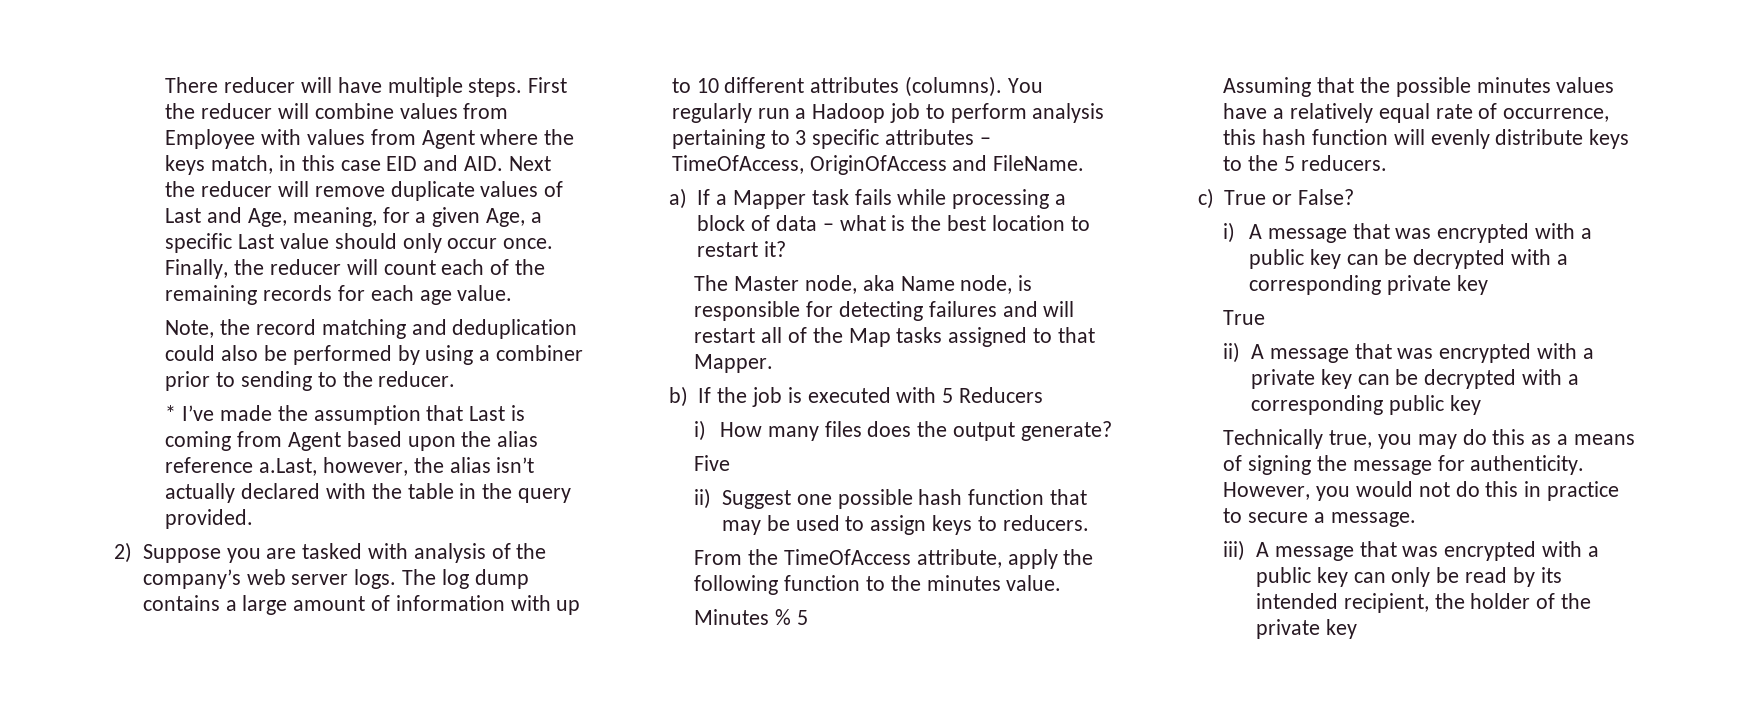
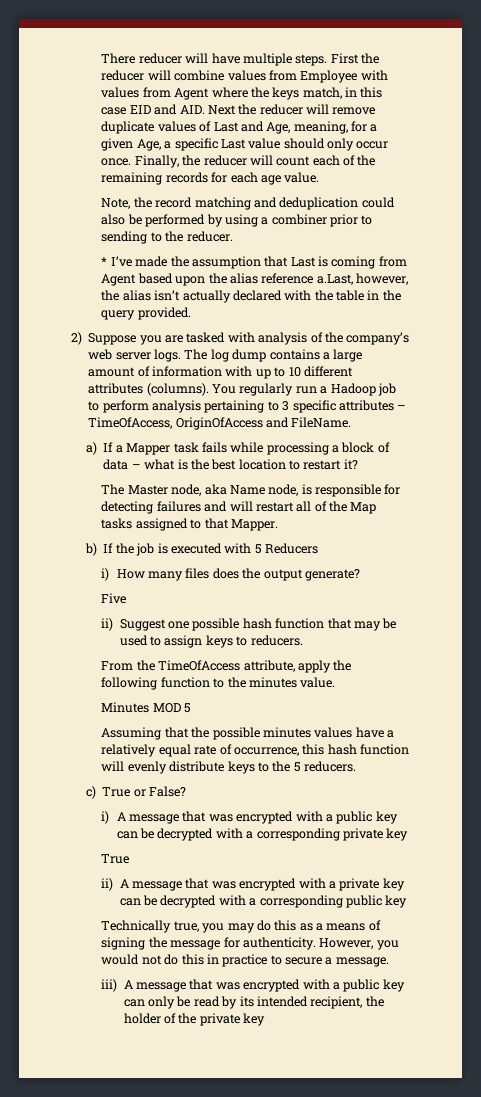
[775,609,792,625] % -> [152,703,181,713] MOD

